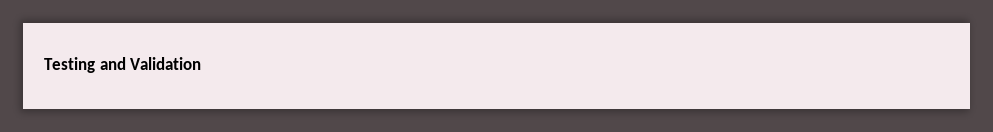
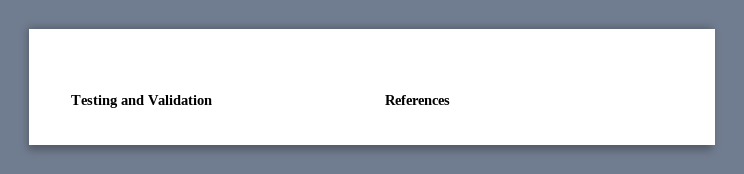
(202, 63) none -> [385,95,450,105] // References

